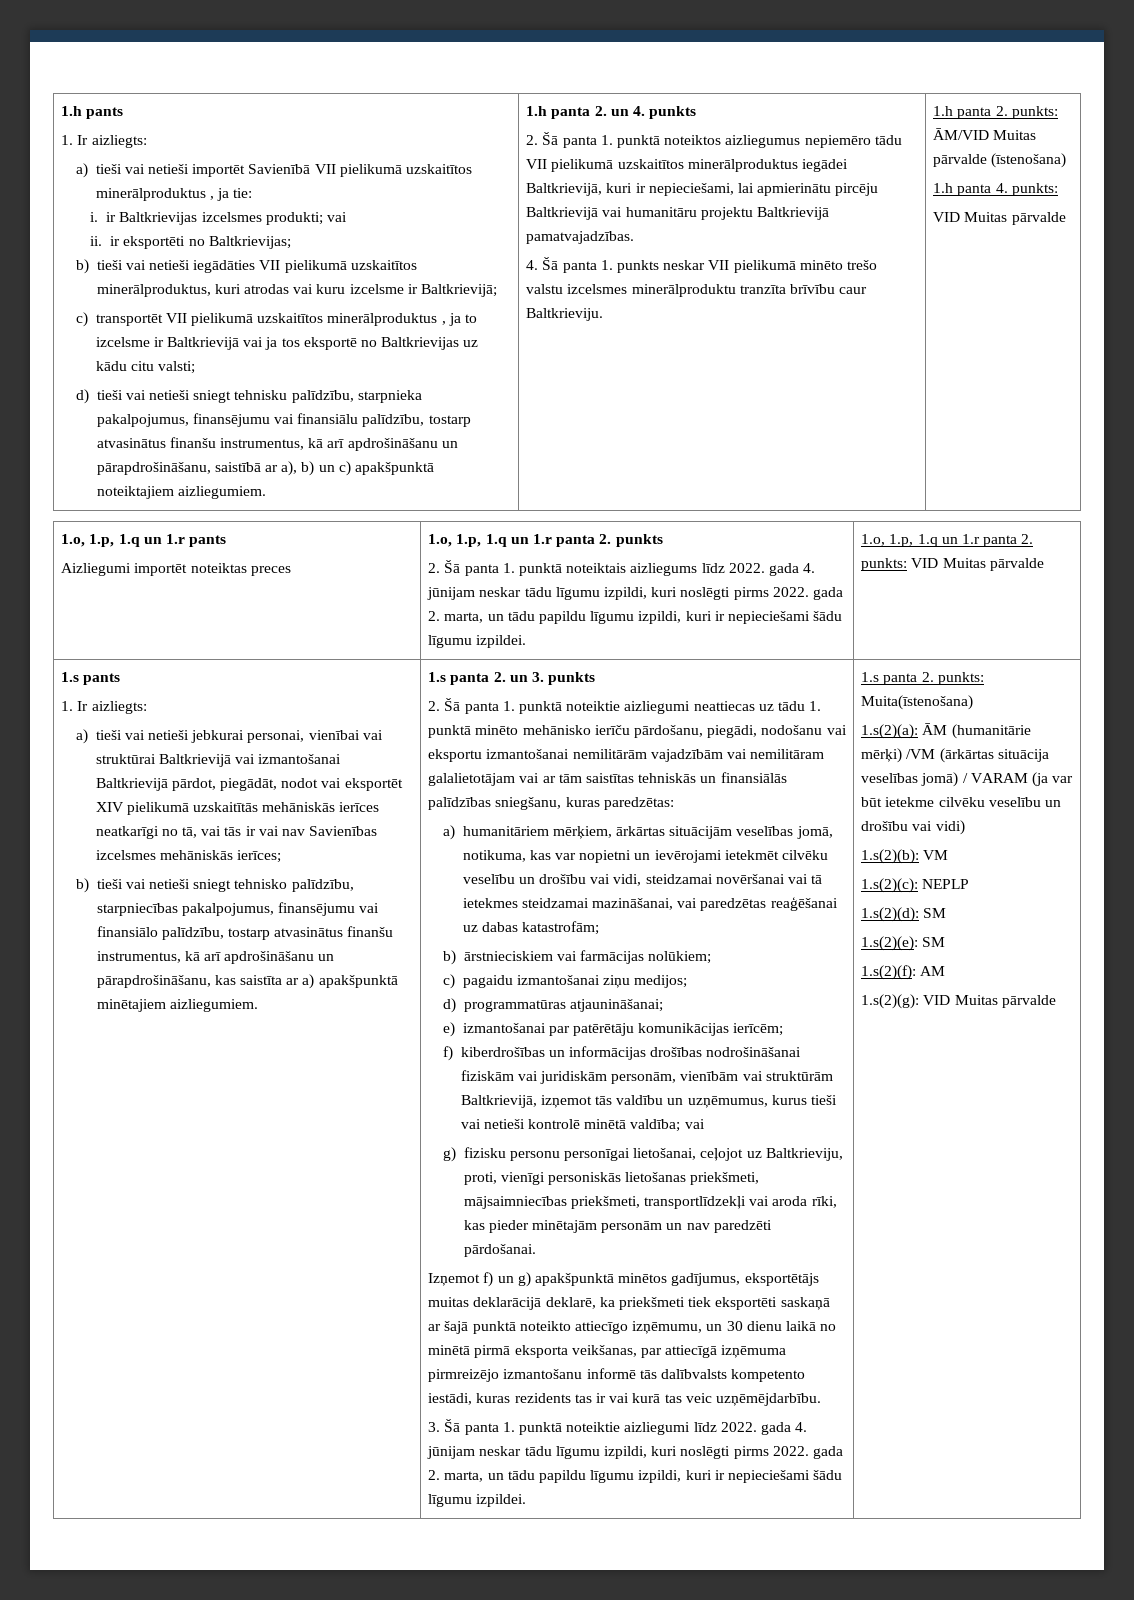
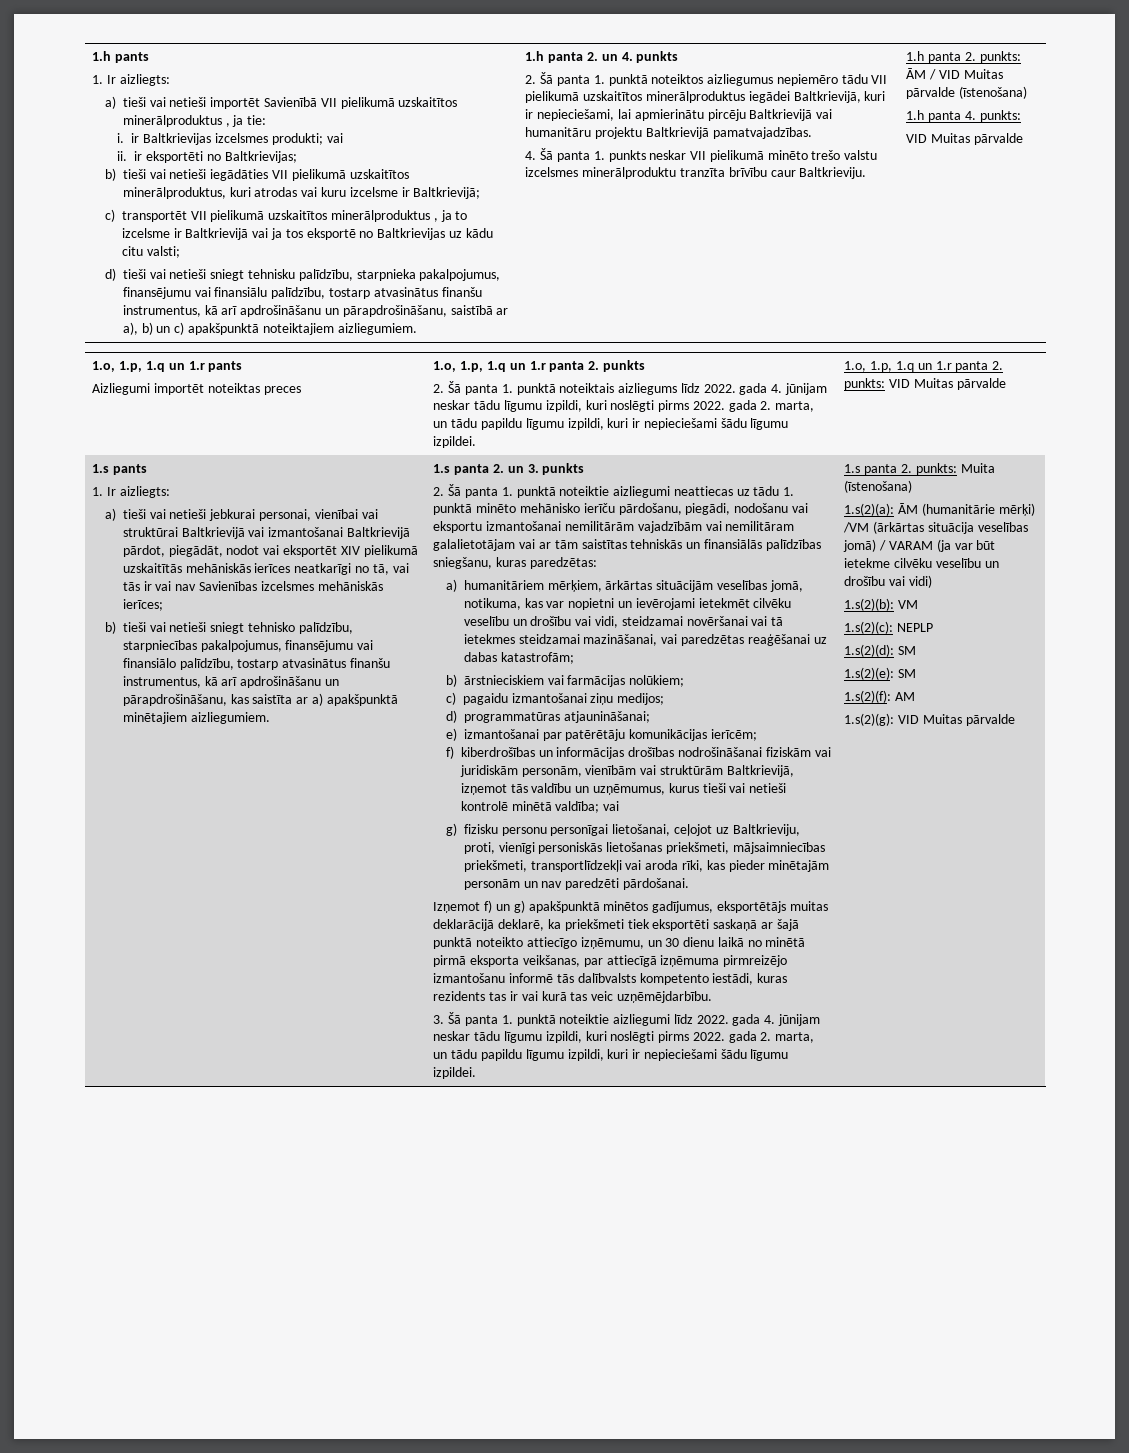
[933,128,990,140] ĀM/VID -> [906,68,960,80] ĀM / VID
[861,695,974,710] Muita(īstenošana) -> [960,463,995,473] [844,480,913,493] Muita (īstenošana)

